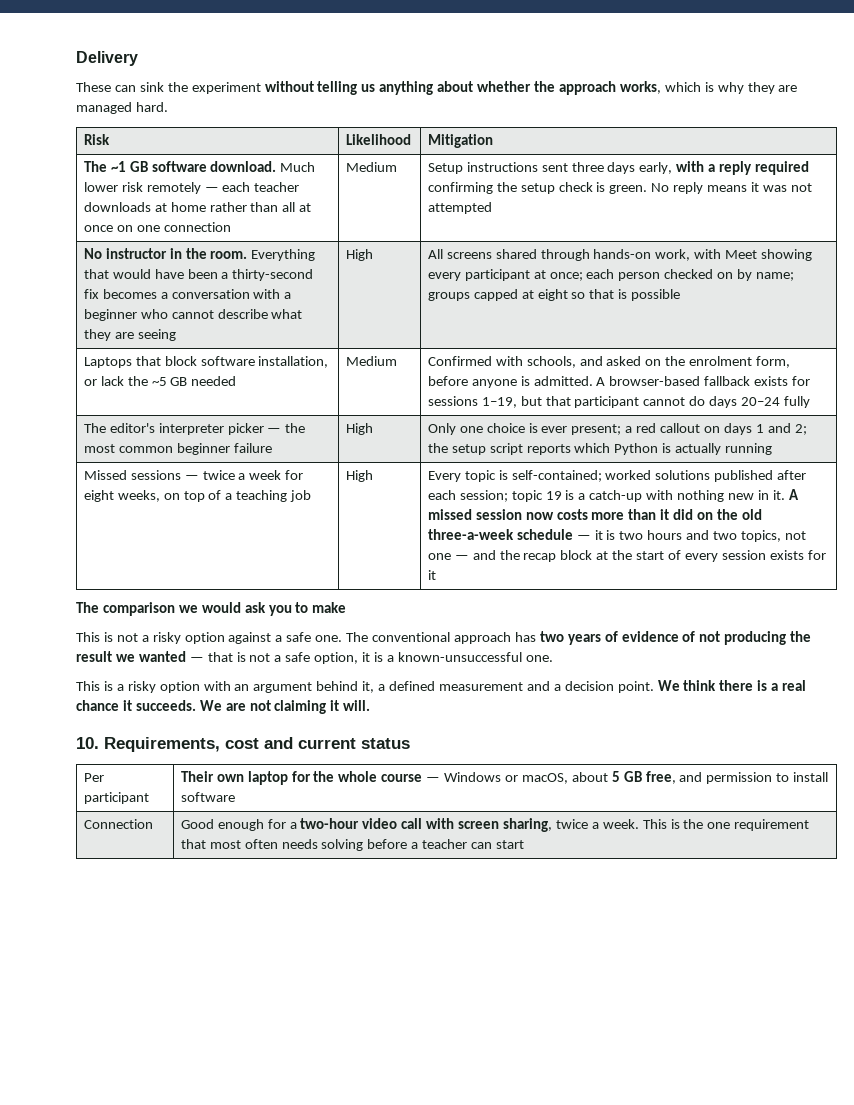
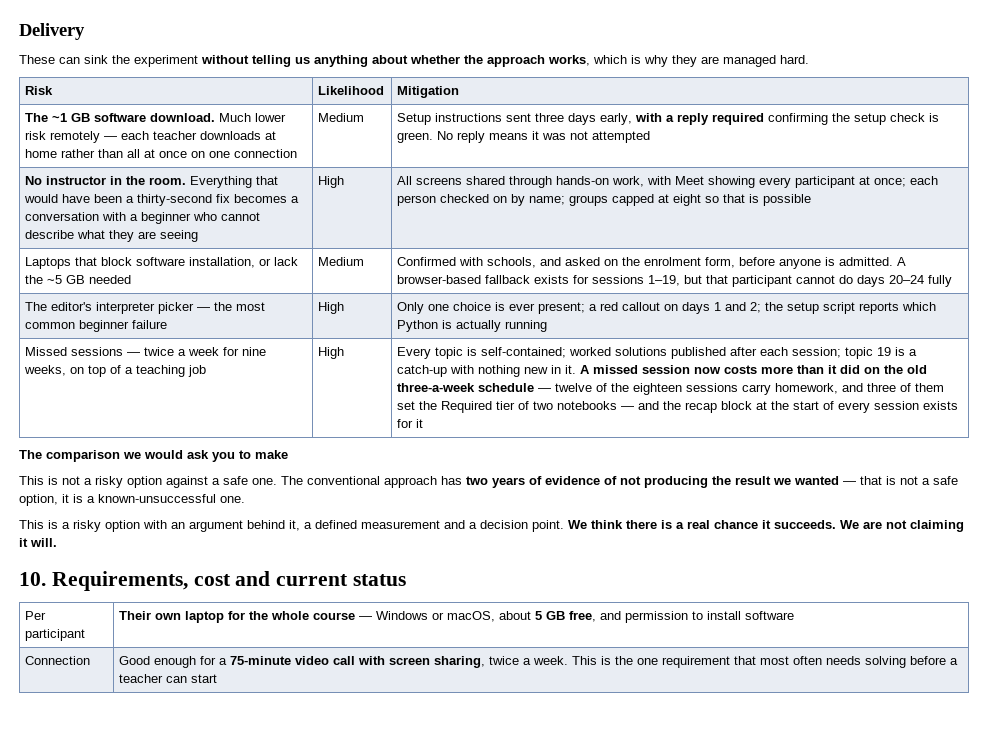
[83,490,114,502] eight -> [241,347,266,356] nine
[594,530,806,542] [427,553,451,560] it is two hours and two topics, not one -> [554,383,944,395] [396,401,617,413] twelve of the eighteen sessions carry homework, and three of them set the Required tier of two notebooks
[300,818,360,829] two-hour -> [229,656,291,665] 75-minute

